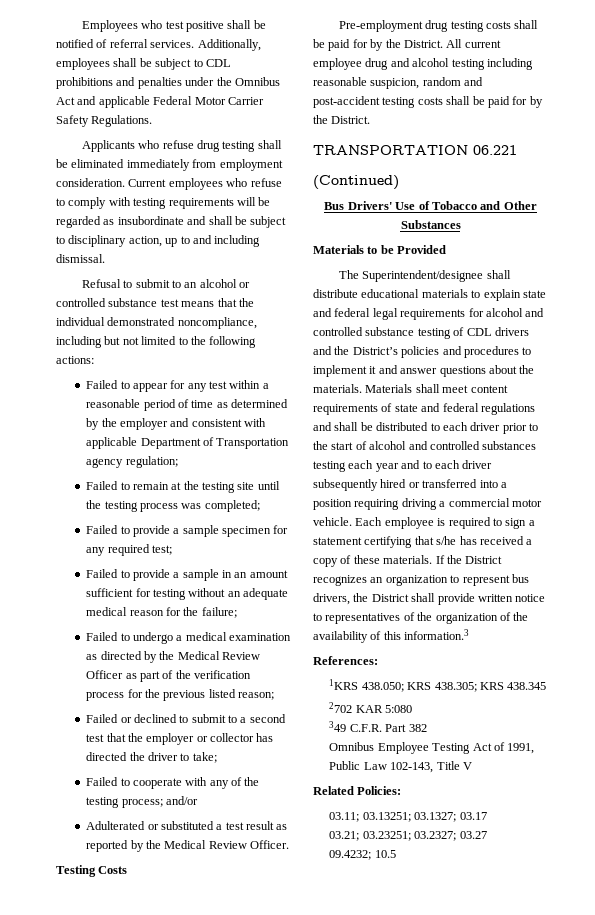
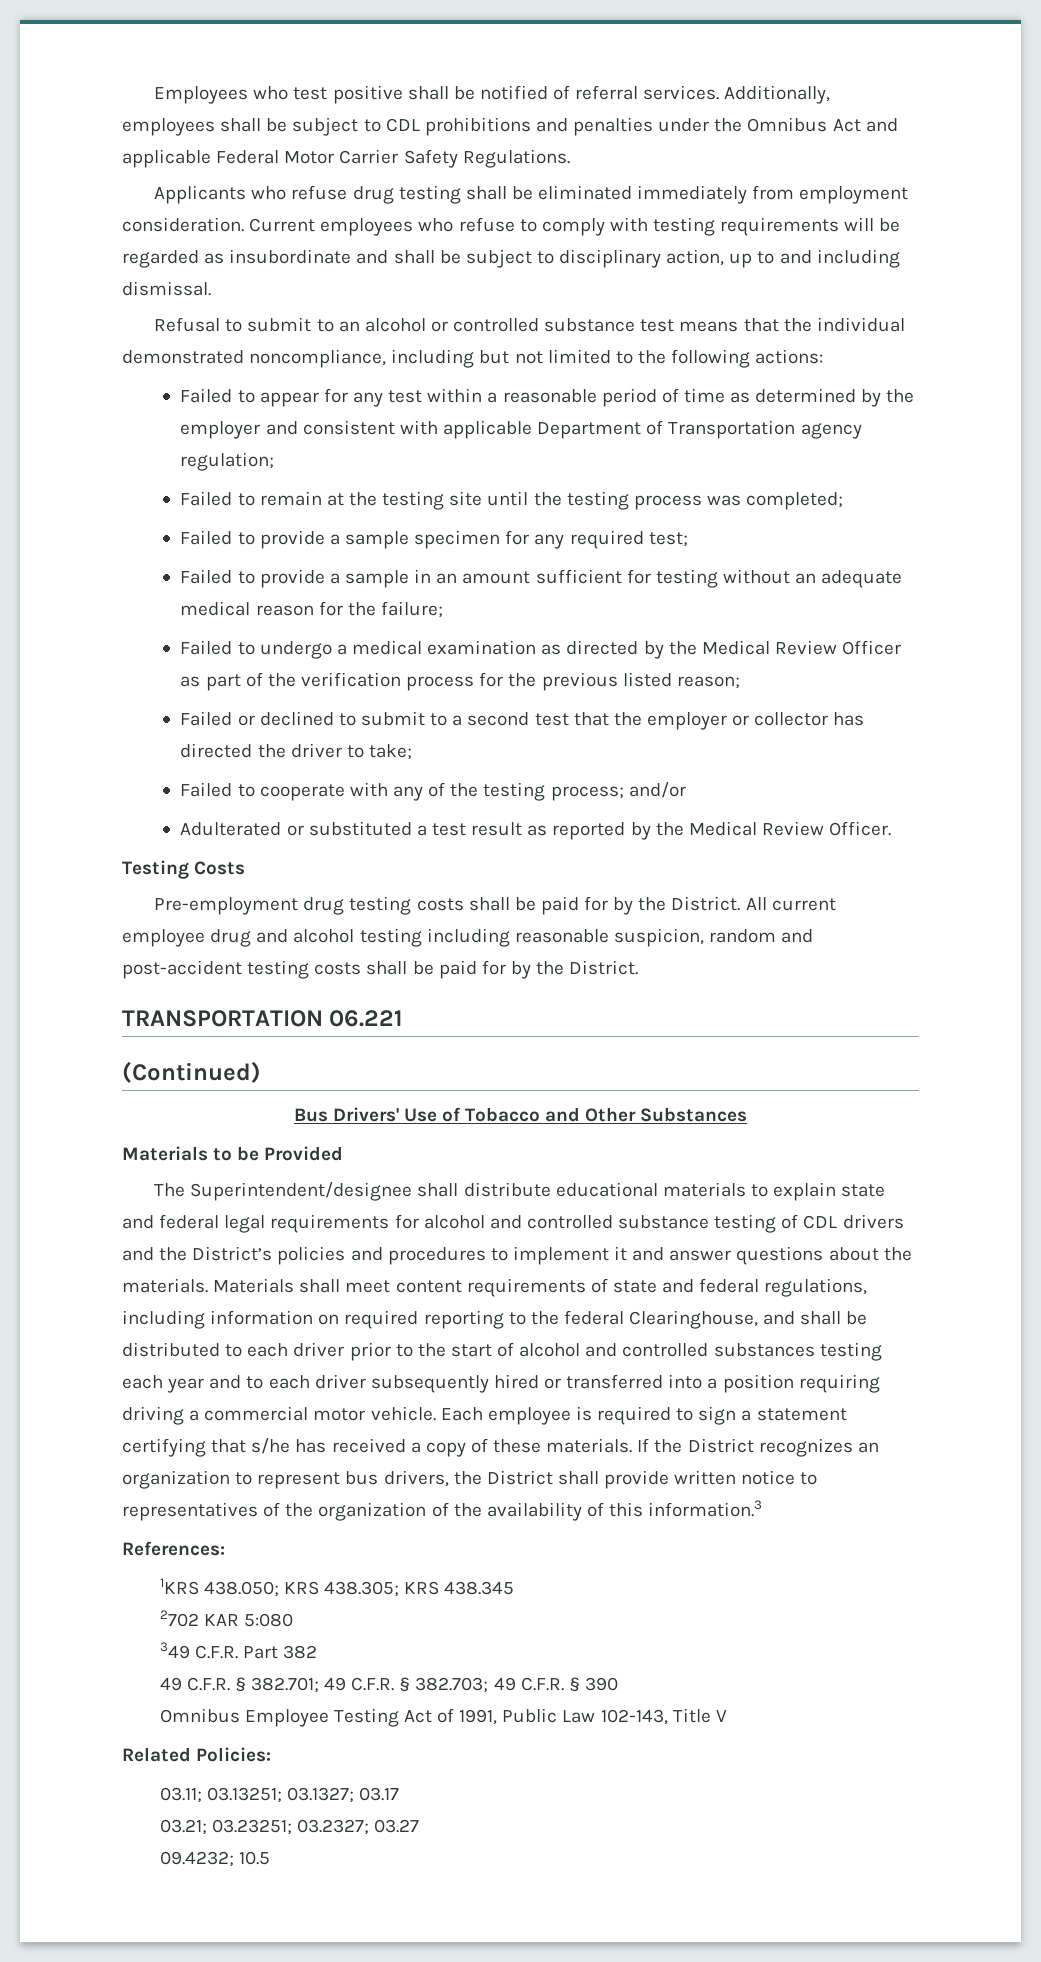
[480,403,535,415] regulations -> [764,1278,868,1297] [122,1310,759,1329] regulations, including information on required reporting to the federal Clearinghouse,
(427, 728) none -> [159,1677,619,1693] // 49 C.F.R. § 382.701; 49 C.F.R. § 382.703; 49 C.F.R. § 390

